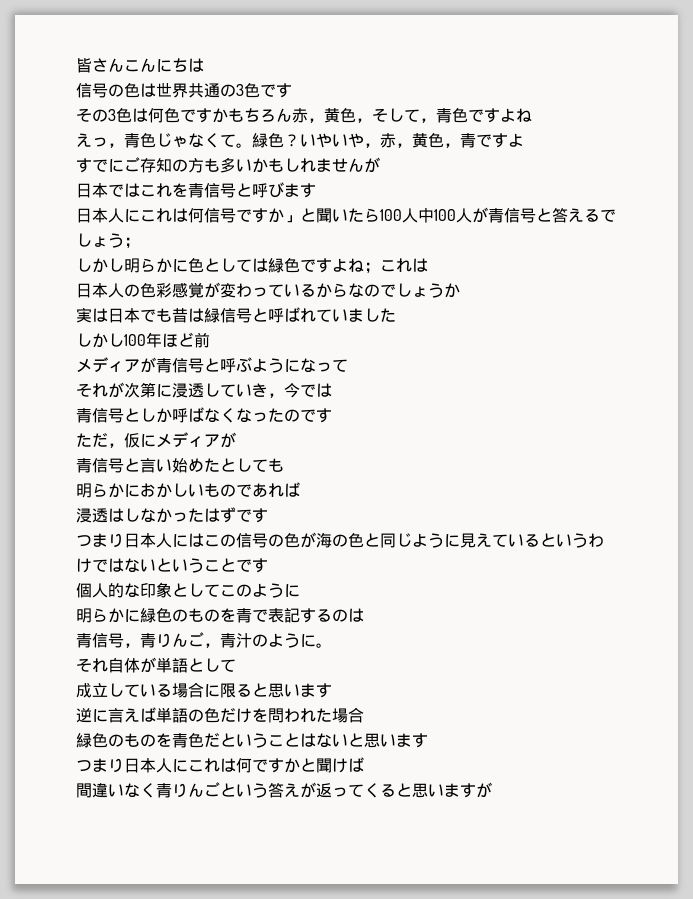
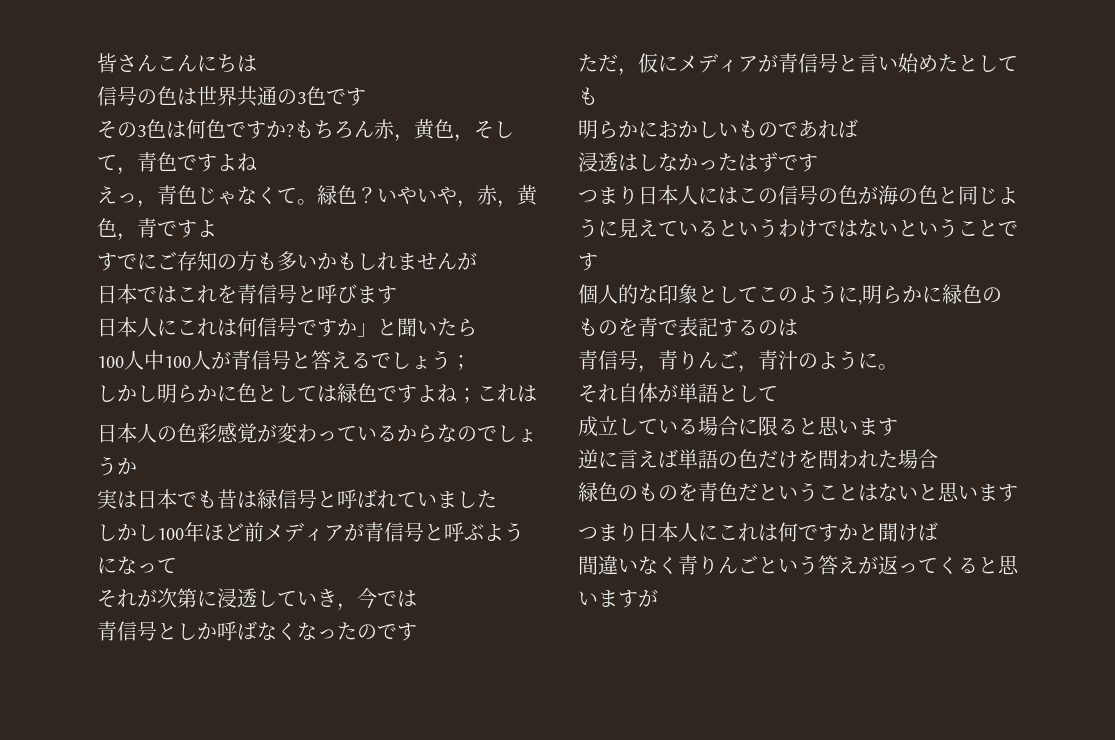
(228, 115) none -> [286,124,294,137] ?
(380, 215) none -> (477, 327) //
(210, 340) // -> (264, 532) none
(236, 440) // -> (778, 63) none
(300, 590) // -> [858,299,862,305] ,

